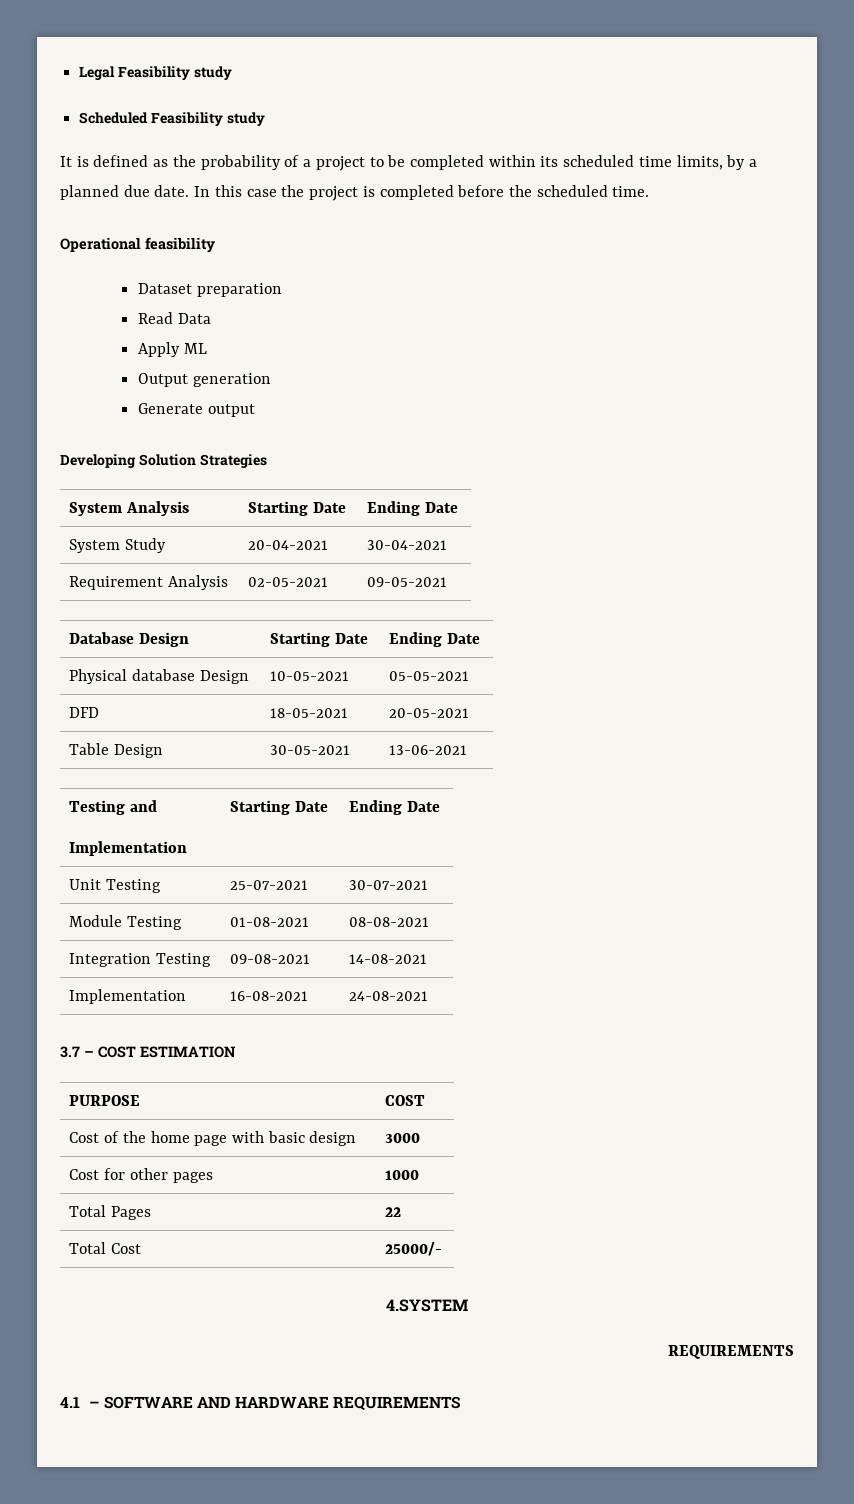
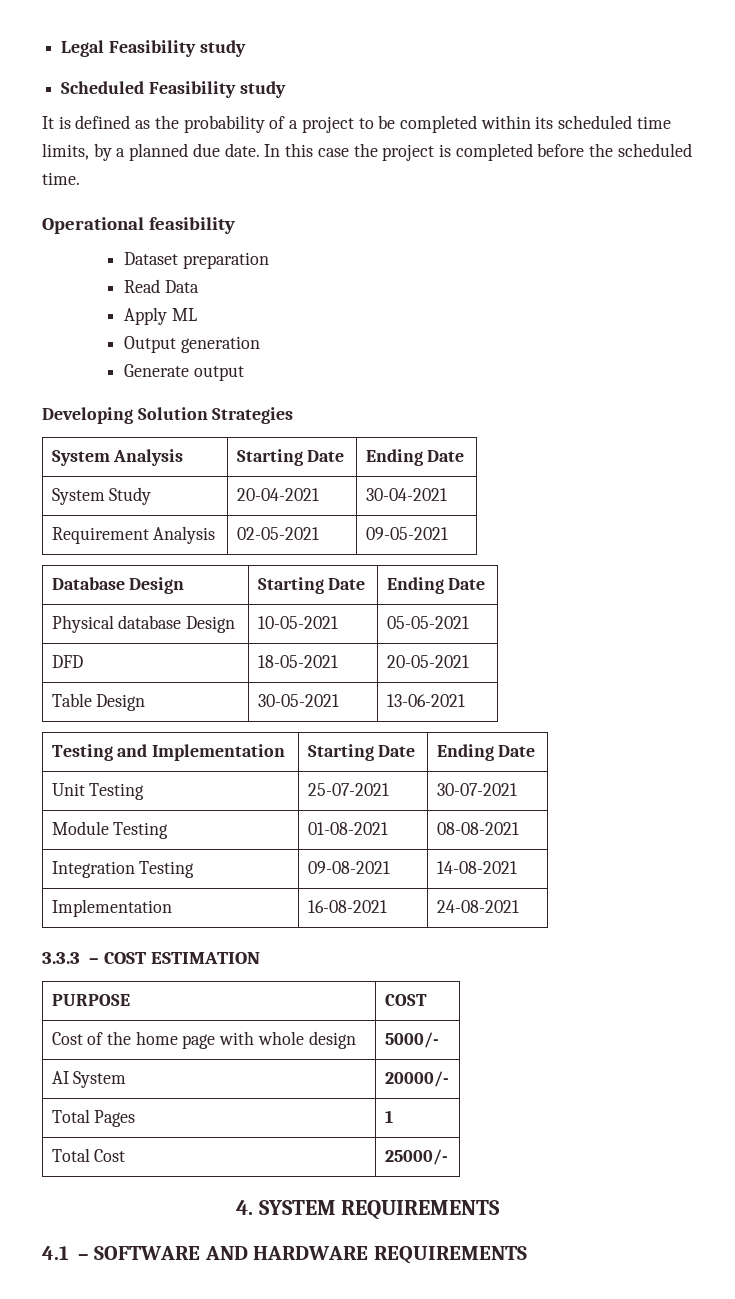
(158, 806) // -> (148, 750) none
[60,1046,80,1058] 3.7 -> [42,952,80,964] 3.3.3
[267,1131,305,1143] basic -> [257,1031,304,1045] whole
[385,1133,421,1143] [69,1168,213,1183] [385,1170,420,1180] 3000 // Cost for other pages | 1000 -> [384,1032,439,1048] [51,1071,127,1088] [384,1071,449,1087] 5000/- // AI System | 20000/-
[385,1207,402,1217] 22 -> [384,1110,393,1123] 1
[386,1299,468,1312] 4.SYSTEM // -> [235,1200,336,1215] 4. SYSTEM

